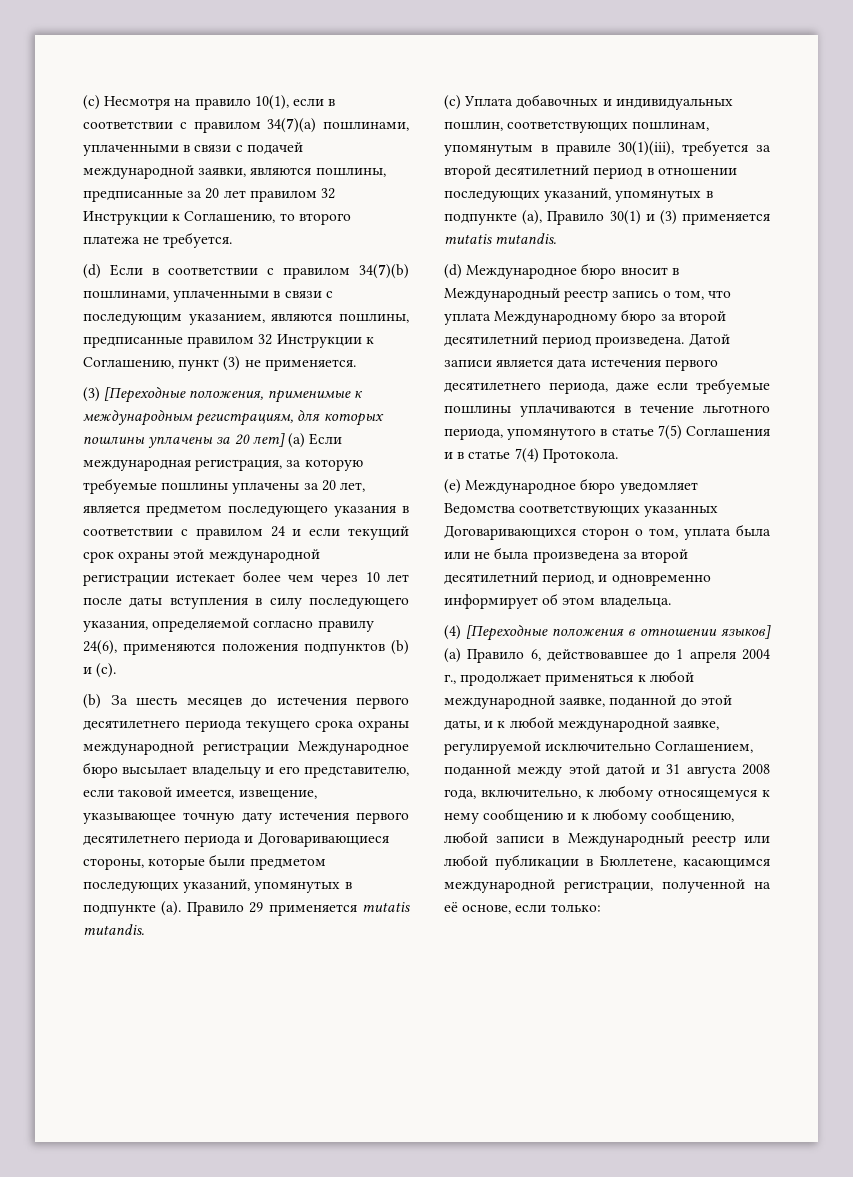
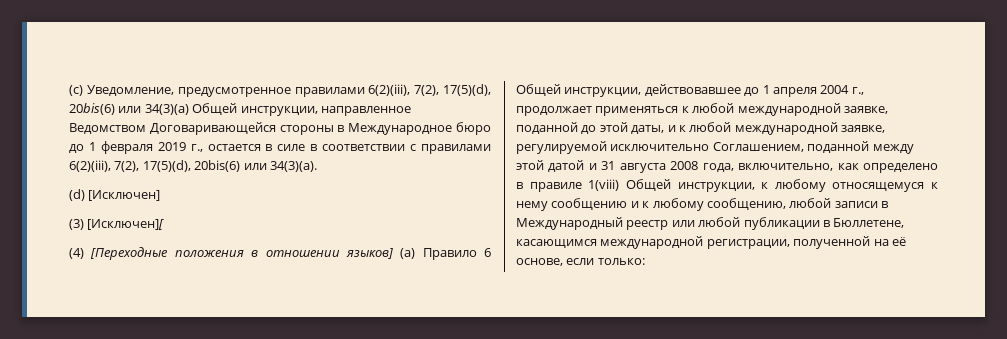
[83,95,336,110] [83,118,409,133] [83,142,303,156] [83,165,386,179] [83,188,335,202] [83,211,351,225] [83,232,233,248] [83,264,409,279] [83,291,333,302] [83,313,409,325] [83,334,374,348] [83,356,356,371] [83,386,363,403] [83,409,384,426] [83,433,343,448] [83,459,363,471] [83,478,365,494] [83,505,409,517] [83,526,409,540] [83,549,320,563] [83,570,409,586] [83,597,409,609] [83,618,374,632] [83,640,409,655] [83,663,117,678] [83,694,409,709] [83,720,409,732] [83,741,409,755] [83,762,409,778] [83,787,317,800] [83,812,409,824] [83,832,389,847] [83,854,326,870] [83,879,352,893] [83,901,410,916] [83,924,144,935] [444,94,733,110] [444,121,710,133] [444,140,771,156] [444,165,737,179] [444,188,713,202] [444,210,770,225] [444,233,557,244] [444,263,679,279] [444,288,731,302] [444,309,726,325] [444,333,730,348] [444,359,718,371] [444,378,770,394] [444,405,770,417] [444,425,770,440] [444,448,618,463] [444,478,698,494] [444,503,719,517] [444,524,771,540] [444,547,688,563] [444,572,711,586] [444,593,671,609] (с) Несмотря на правило 10(1), если в соответствии с правилом 34(7)(а) пошлинами, уплаченными в связи с подачей международной заявки, являются пошлины, предписанные за 20 лет правилом 32 Инструкции к Соглашению, то второго платежа не требуется. // (d) Если в соответствии с правилом 34(7)(b) пошлинами, уплаченными в связи с последующим указанием, являются пошлины, предписанные правилом 32 Инструкции к Соглашению, пункт (3) не применяется. // (3) [Переходные положения, применимые к международным регистрациям, для которых пошлины уплачены за 20 лет] (а) Если международная регистрация, за которую требуемые пошлины уплачены за 20 лет, является предметом последующего указания в соответствии с правилом 24 и если текущий срок охраны этой международной регистрации истекает более чем через 10 лет после даты вступления в силу последующего указания, определяемой согласно правилу 24(6), применяются положения подпунктов (b) и (с). // (b) За шесть месяцев до истечения первого десятилетнего периода текущего срока охраны международной регистрации Международное бюро высылает владельцу и его представителю, если таковой имеется, извещение, указывающее точную дату истечения первого десятилетнего периода и Договаривающиеся стороны, которые были предметом последующих указаний, упомянутых в подпункте (а). Правило 29 применяется mutatis mutandis. // (с) Уплата добавочных и индивидуальных пошлин, соответствующих пошлинам, упомянутым в правиле 30(1)(iii), требуется за второй десятилетний период в отношении последующих указаний, упомянутых в подпункте (а), Правило 30(1) и (3) применяется mutatis mutandis. // (d) Международное бюро вносит в Международный реестр запись о том, что уплата Международному бюро за второй десятилетний период произведена. Датой записи является дата истечения первого десятилетнего периода, даже если требуемые пошлины уплачиваются в течение льготного периода, упомянутого в статье 7(5) Соглашения и в статье 7(4) Протокола. // (е) Международное бюро уведомляет Ведомства соответствующих указанных Договаривающихся сторон о том, уплата была или не была произведена за второй десятилетний период, и одновременно информирует об этом владельца. -> [69,84,491,97] [69,103,411,116] [69,122,492,135] [69,141,491,154] [69,160,317,172] [69,189,161,201] [69,219,165,230] (с) Уведомление, предусмотренное правилами 6(2)(iii), 7(2), 17(5)(d), 20bis(6) или 34(3)(a) Общей инструкции, направленное Ведомством Договаривающейся стороны в Международное бюро до 1 февраля 2019 г., остается в силе в соответствии с правилами 6(2)(iii), 7(2), 17(5)(d), 20bis(6) или 34(3)(a). // (d) [Исключен] // (3) [Исключен][
[530,649,541,661] 6, -> [484,248,491,257] [516,84,642,97] 6 Общей инструкции,
(581, 794) none -> [837,163,938,173] [516,179,755,192] как определено в правиле 1(viii) Общей инструкции,

